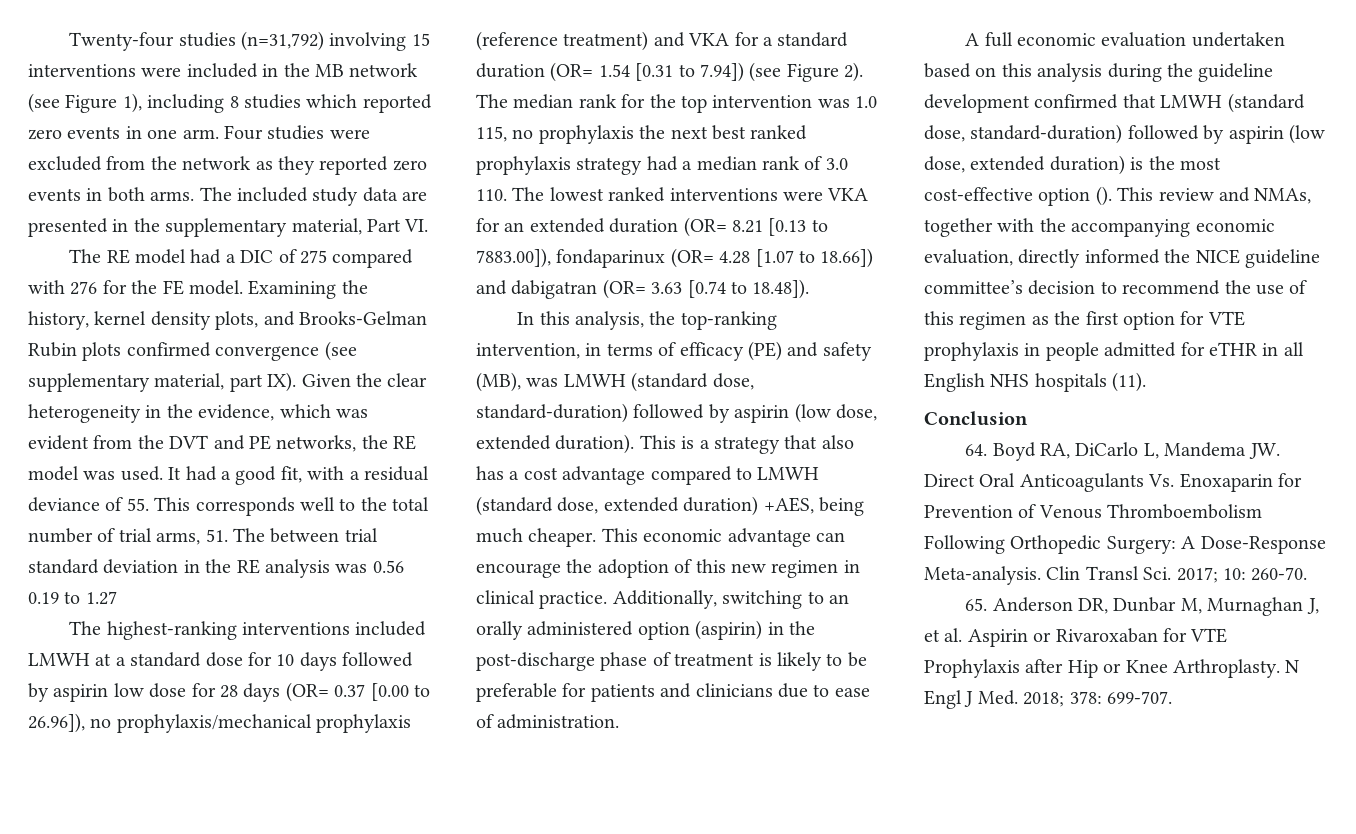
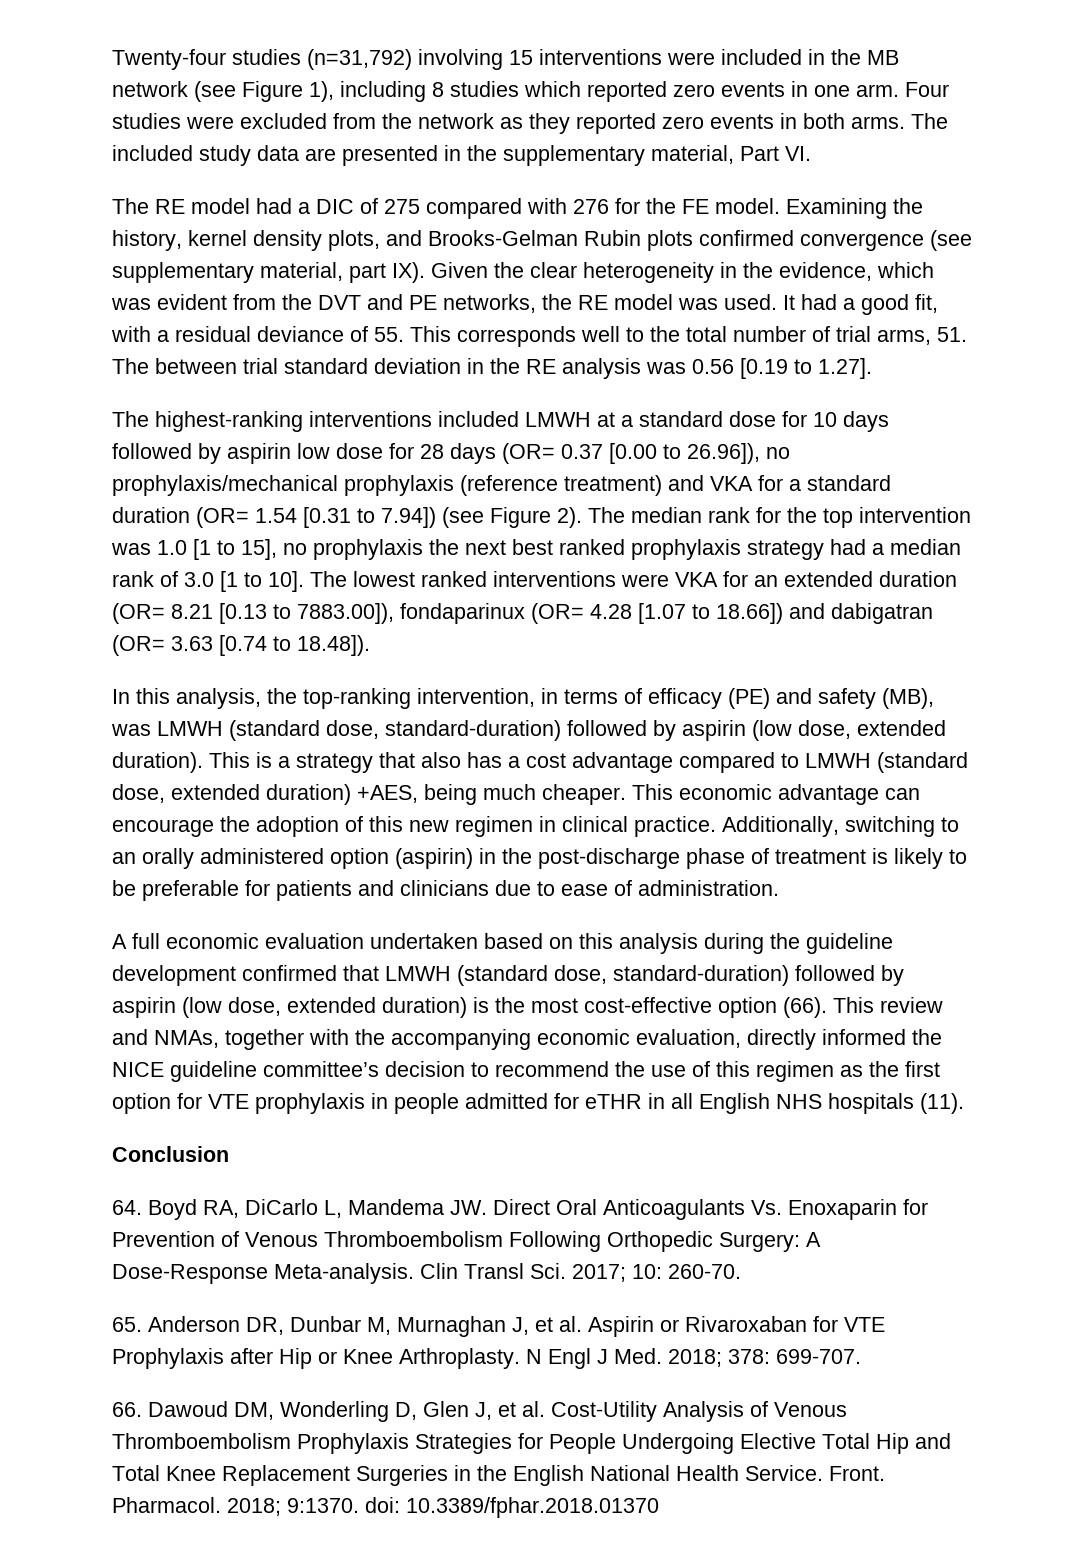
[28,591,117,605] 0.19 to 1.27 -> [740,358,872,379] [0.19 to 1.27].
[476,126,507,142] 115, -> [193,539,277,560] [1 to 15],
[476,189,507,201] 110. -> [220,571,304,592] [1 to 10].
[1095,186,1112,206] (). -> [783,997,827,1018] (66).
(1172, 697) none -> [112,1401,847,1422] [112,1433,951,1454] [112,1465,885,1486] [112,1497,659,1518] // 66. Dawoud DM, Wonderling D, Glen J, et al. Cost-Utility Analysis of Venous Thromboembolism Prophylaxis Strategies for People Undergoing Elective Total Hip and Total Knee Replacement Surgeries in the English National Health Service. Front. Pharmacol. 2018; 9:1370. doi: 10.3389/fphar.2018.01370

